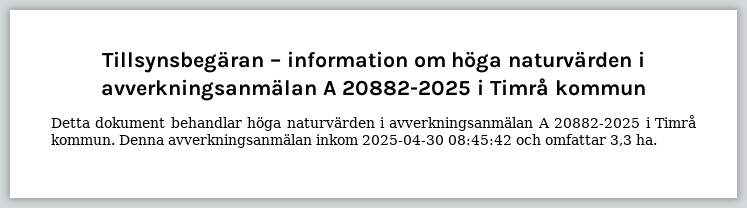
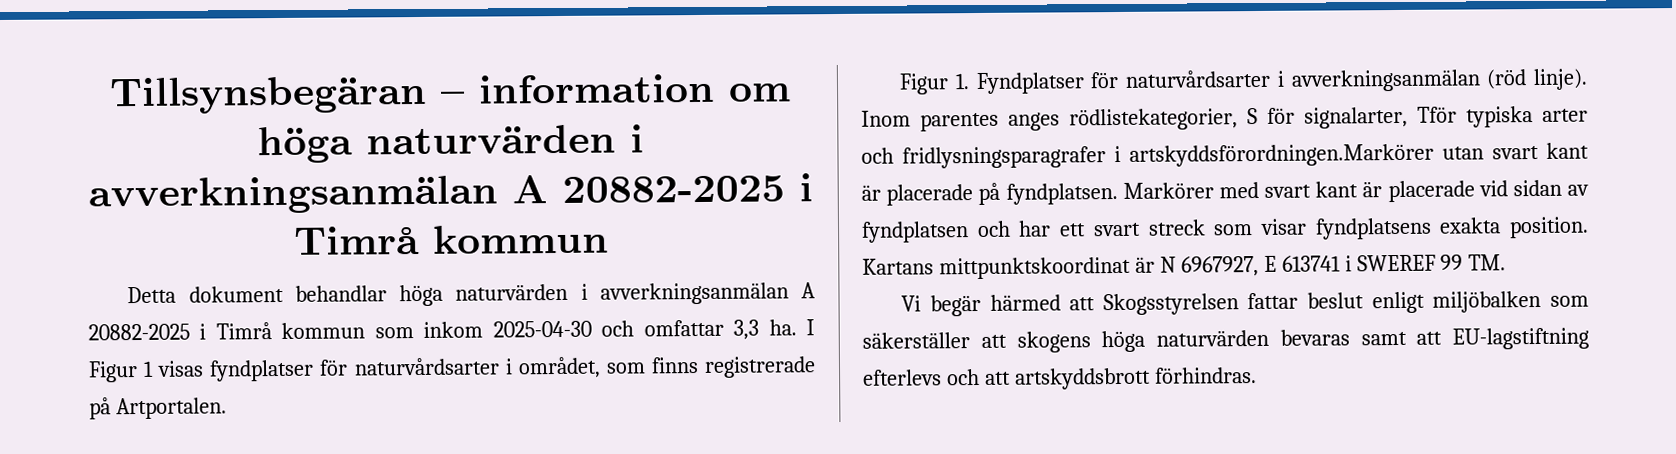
[51,134,312,148] kommun. Denna avverkningsanmälan -> [281,322,414,339] kommun som
[448,135,512,145] 08:45:42 -> (592, 329) none
(657, 139) none -> [806,319,816,336] [88,356,817,383] [89,397,227,420] [899,68,1588,95] [861,106,1588,132] [861,142,1589,169] [861,179,1589,206] [861,216,1589,243] [862,254,1507,280] [901,290,1589,317] [862,327,1589,353] [863,367,1257,390] I Figur 1 visas fyndplatser för naturvårdsarter i området, som finns registrerade på Artportalen. // Figur 1. Fyndplatser för naturvårdsarter i avverkningsanmälan (röd linje). Inom parentes anges rödlistekategorier, S för signalarter, Tför typiska arter och fridlysningsparagrafer i artskyddsförordningen.Markörer utan svart kant är placerade på fyndplatsen. Markörer med svart kant är placerade vid sidan av fyndplatsen och har ett svart streck som visar fyndplatsens exakta position. Kartans mittpunktskoordinat är N 6967927, E 613741 i SWEREF 99 TM. // Vi begär härmed att Skogsstyrelsen fattar beslut enligt miljöbalken som säkerställer att skogens höga naturvärden bevaras samt att EU-lagstiftning efterlevs och att artskyddsbrott förhindras.

